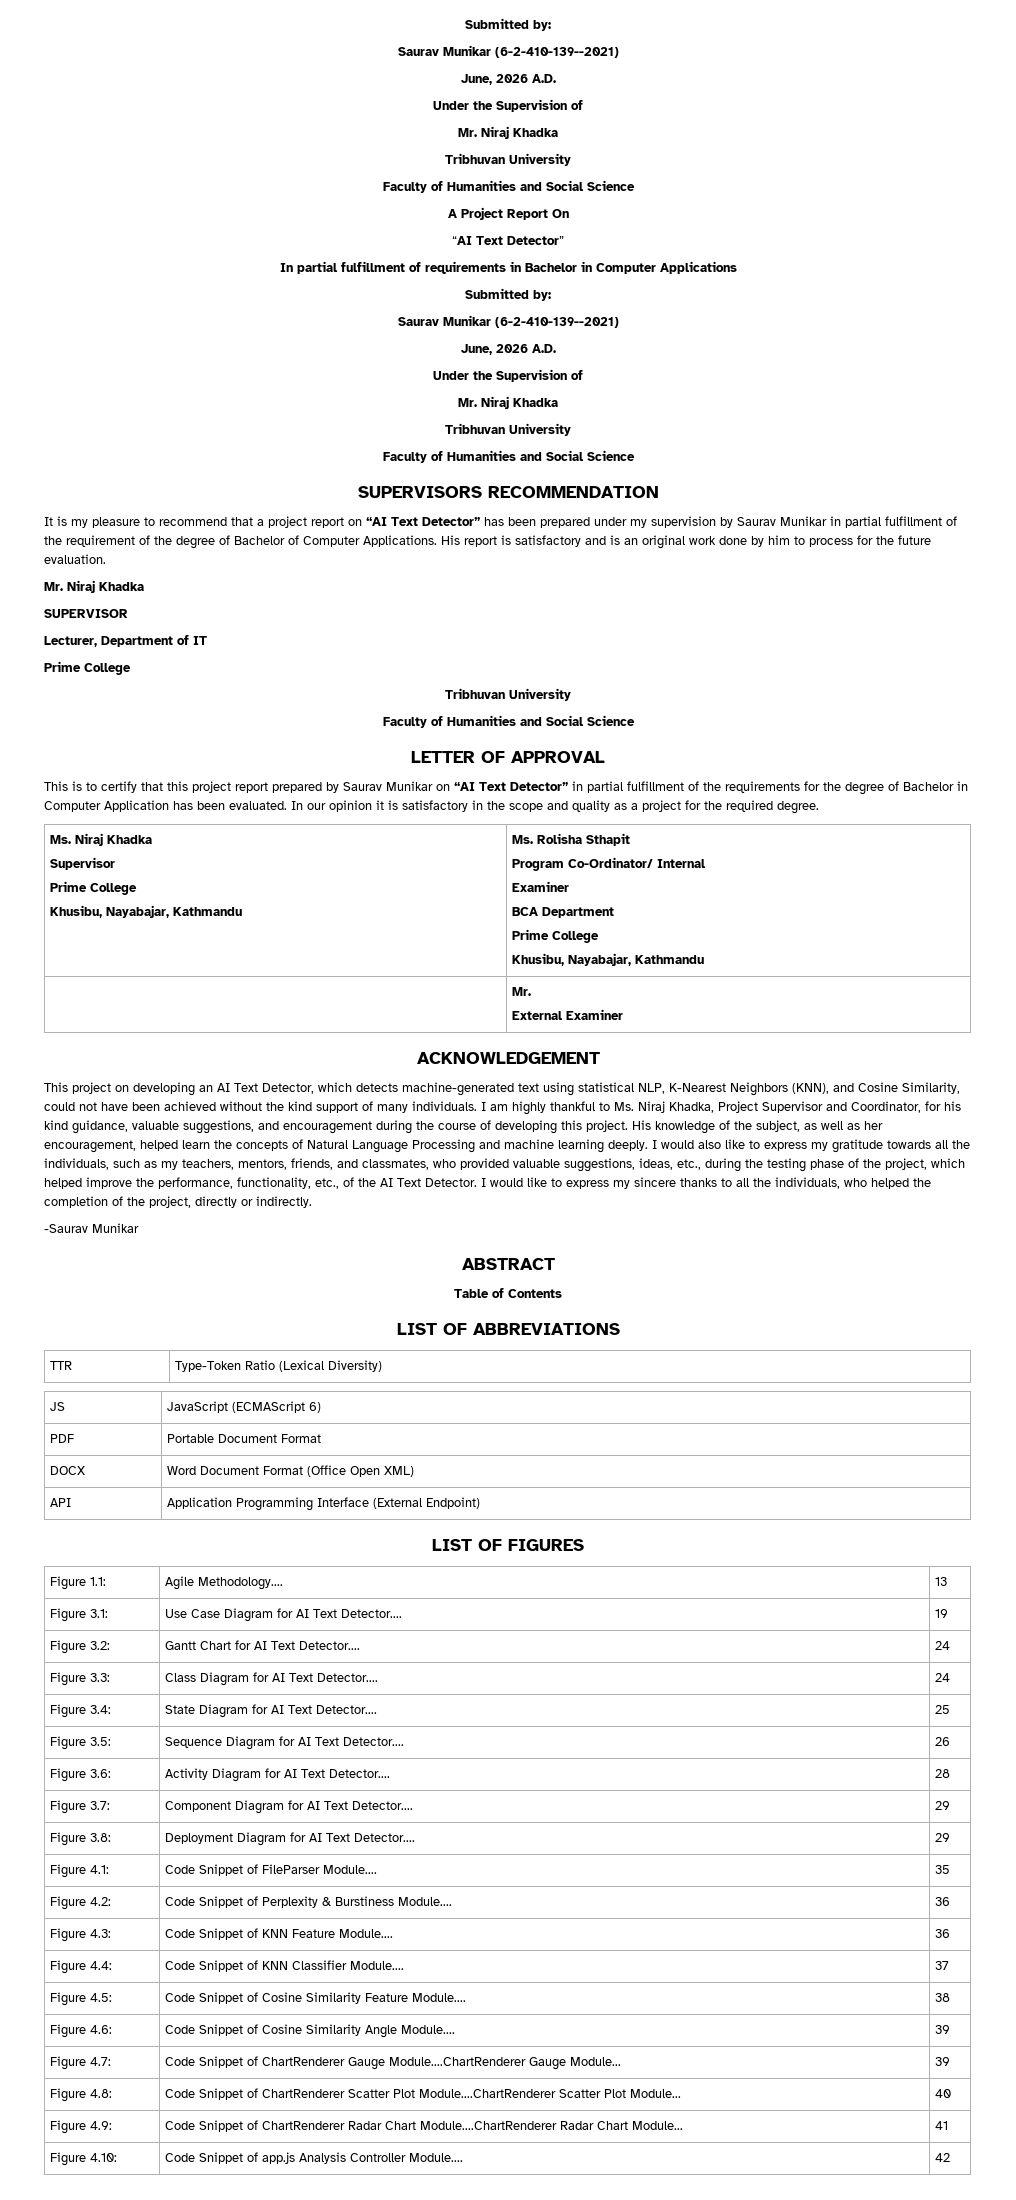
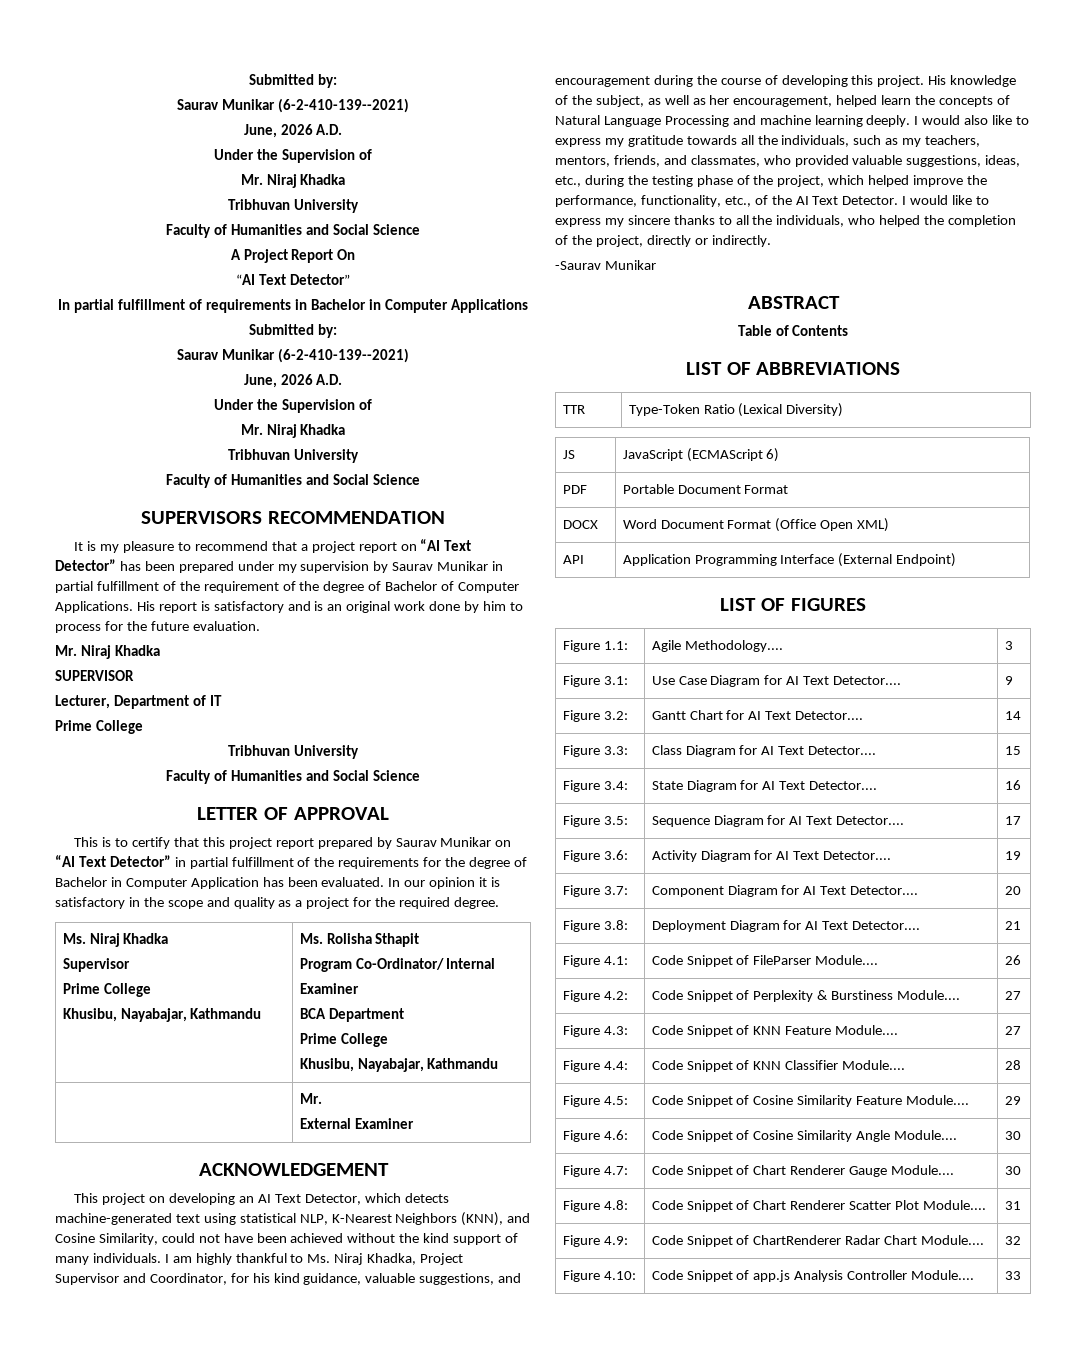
[934,1577,947,1586] 13 -> [1004,641,1013,650] 3
[934,1609,948,1618] 19 -> [1004,676,1013,685] 9
[934,1641,950,1650] 24 -> [1004,711,1021,720] 14
[934,1673,950,1682] 24 -> [1004,746,1021,755] 15
[934,1705,950,1714] 25 -> [1004,780,1021,790] 16
[934,1737,950,1746] 26 -> [1004,816,1021,825] 17
[934,1769,950,1778] 28 -> [1004,851,1021,860] 19
[934,1801,950,1810] 29 -> [1004,886,1021,895] 20
[934,1833,950,1842] 29 -> [1004,921,1021,930] 21
[934,1865,950,1874] 35 -> [1004,955,1021,965] 26
[934,1897,950,1906] 36 -> [1004,991,1021,1000] 27
[934,1929,950,1938] 36 -> [1004,1026,1021,1035] 27
[934,1961,949,1970] 37 -> [1004,1060,1021,1070] 28
[934,1993,950,2002] 38 -> [1004,1096,1021,1105] 29
[934,2025,950,2034] 39 -> [1004,1131,1021,1140] 30
[261,2057,621,2070] [934,2057,950,2066] ChartRenderer Gauge Module....ChartRenderer Gauge Module... | 39 -> [753,1165,955,1177] [1004,1166,1021,1175] Chart Renderer Gauge Module.... | 30
[261,2089,681,2098] [934,2089,951,2098] ChartRenderer Scatter Plot Module....ChartRenderer Scatter Plot Module... | 40 -> [753,1200,987,1210] [1004,1201,1021,1210] Chart Renderer Scatter Plot Module.... | 31
[419,2121,683,2130] [934,2121,948,2130] Module....ChartRenderer Radar Chart Module... | 41 -> [921,1235,985,1245] [1004,1236,1021,1245] Module.... | 32
[934,2153,950,2162] 42 -> [1004,1271,1021,1280] 33

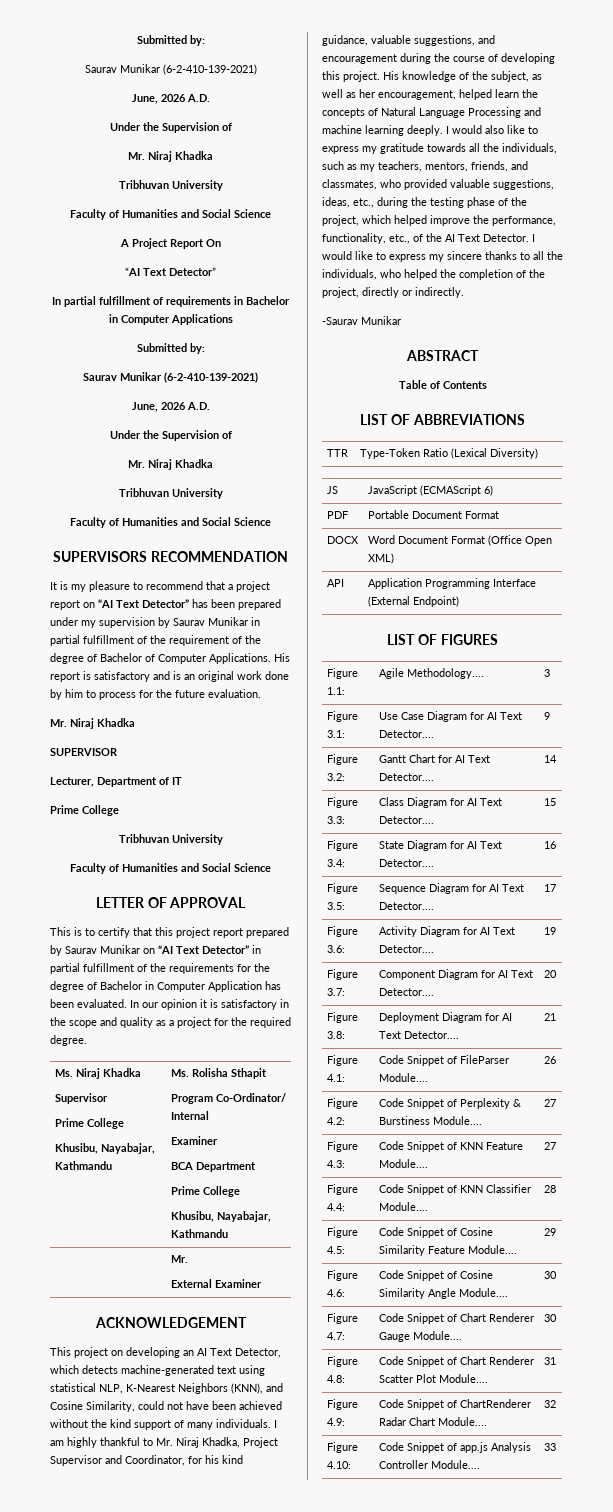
[249,74,337,88] [177,98,409,113] Submitted by: // Saurav Munikar (6-2-410-139--2021) -> [136,35,205,46] [84,64,257,75] Submitted by: // Saurav Munikar (6-2-410-139-2021)
[277,348,409,363] (6-2-410-139--2021) -> [164,372,258,383] (6-2-410-139-2021)
[307,1254,331,1263] Ms. -> [156,1438,173,1446] Mr.

